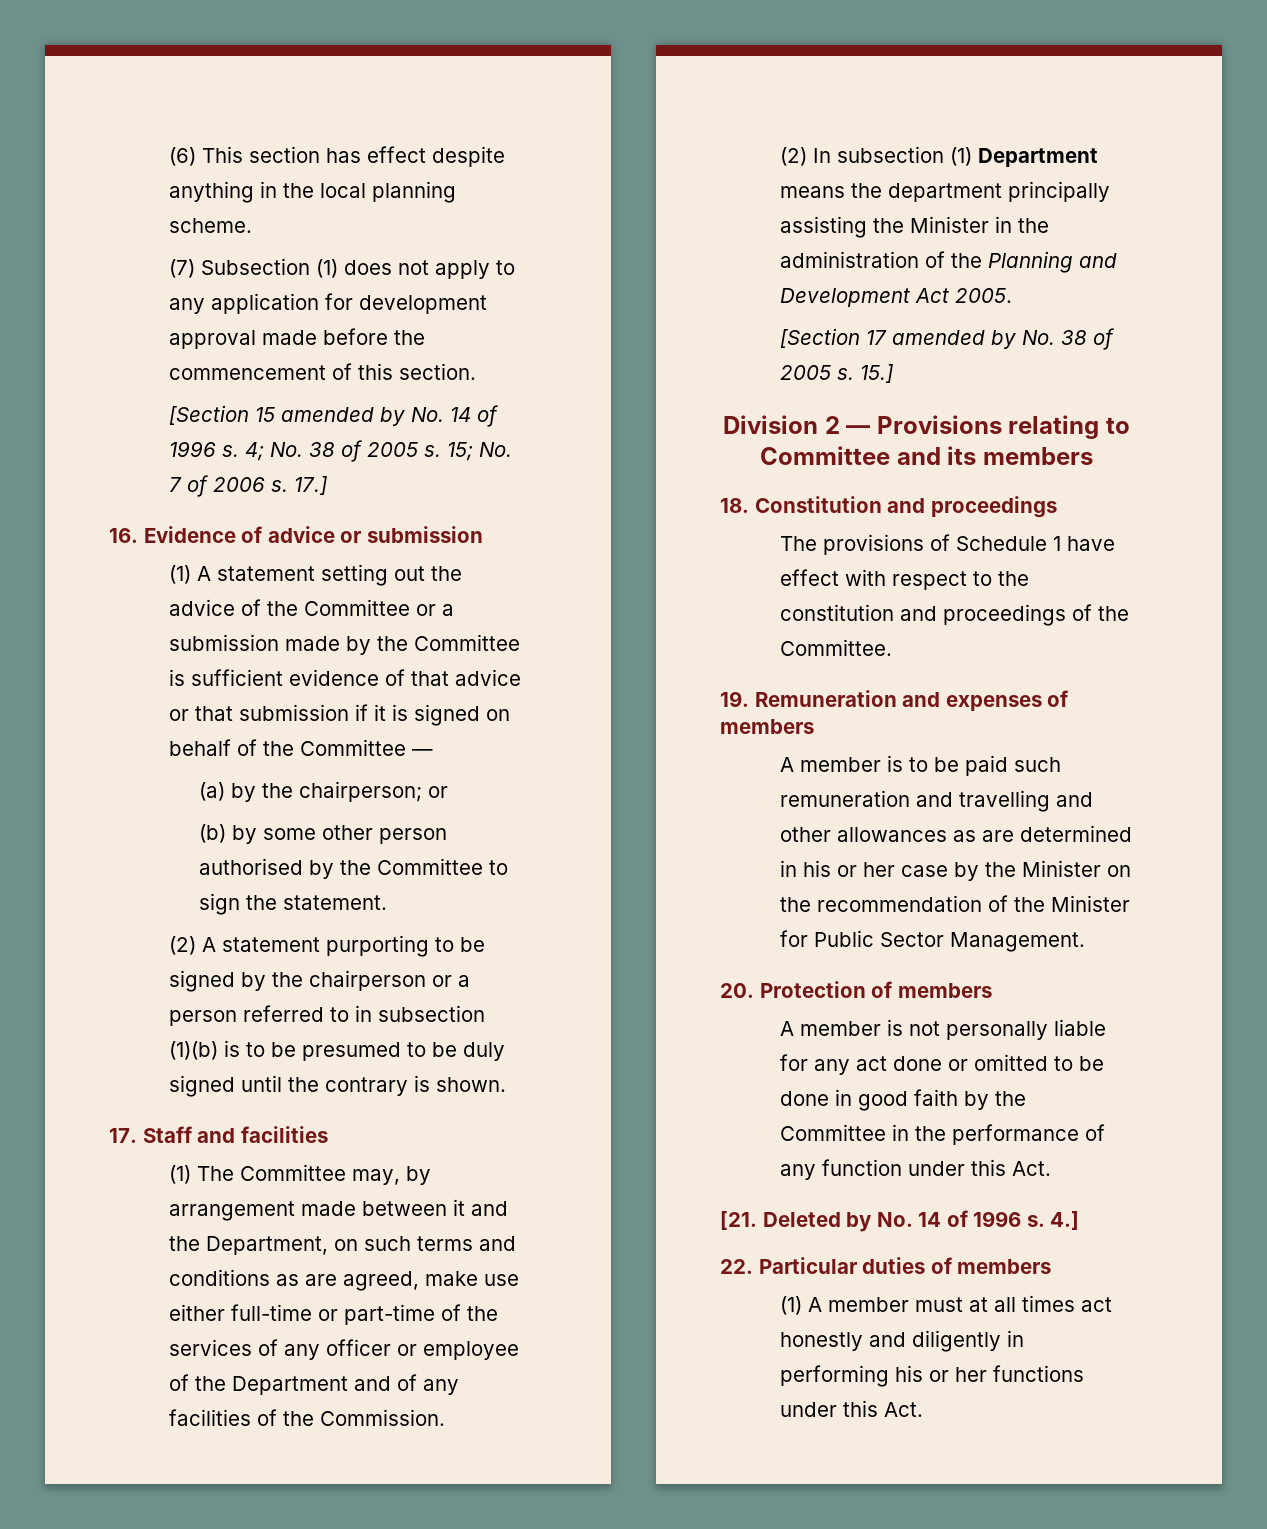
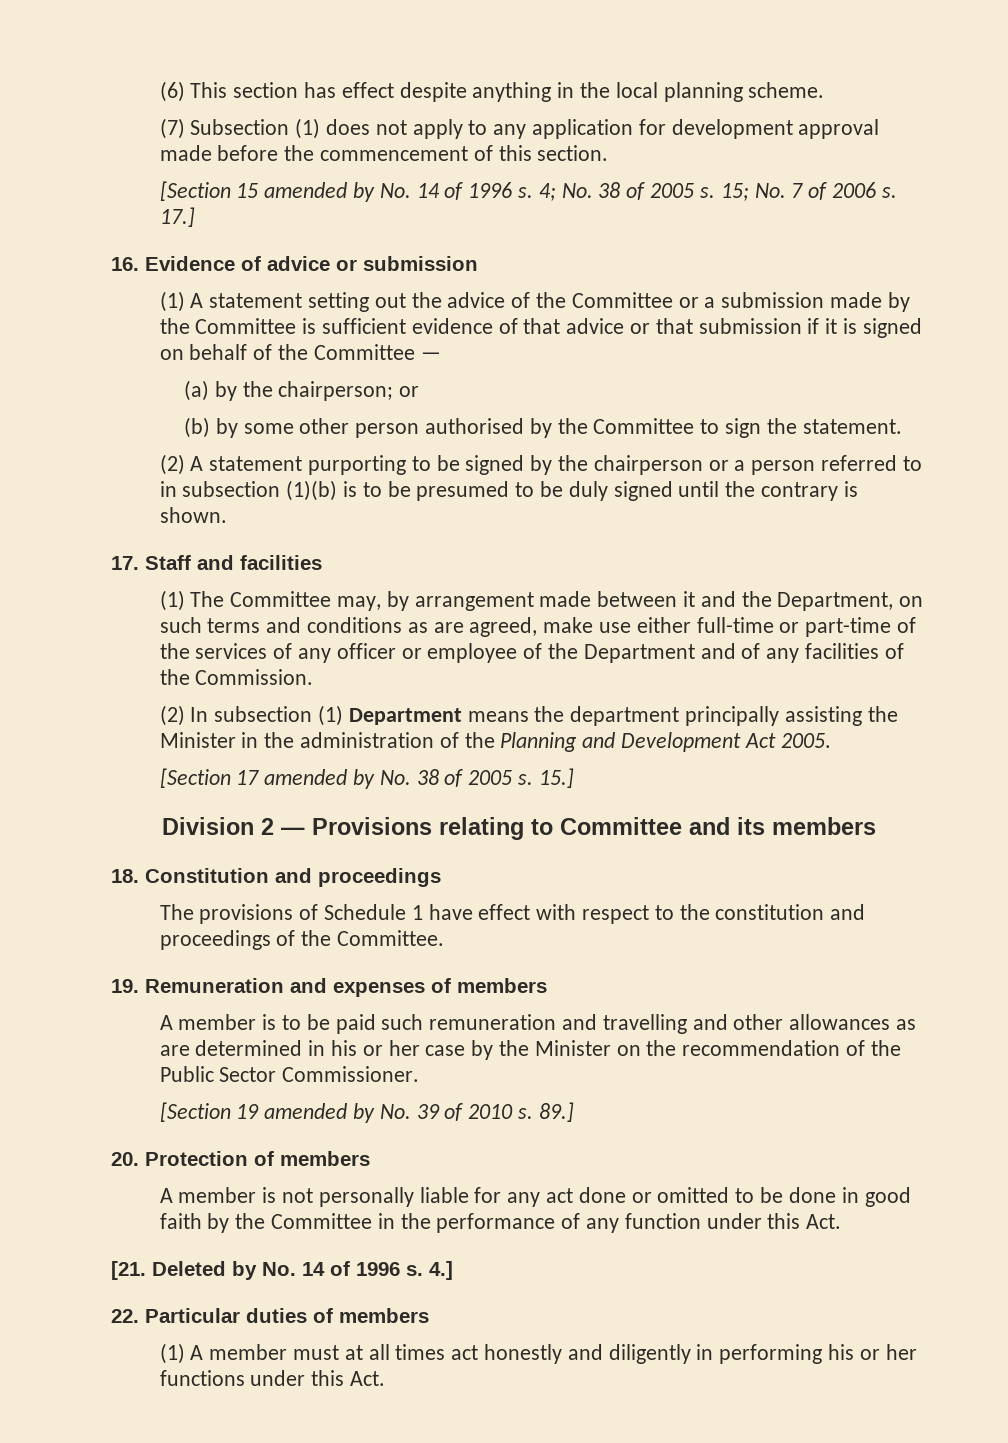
[1050,895,1130,912] [779,930,1085,952] Minister for Public Sector Management. -> [159,1066,420,1082] [159,1102,574,1123] Public Sector Commissioner. // [Section 19 amended by No. 39 of 2010 s. 89.]

